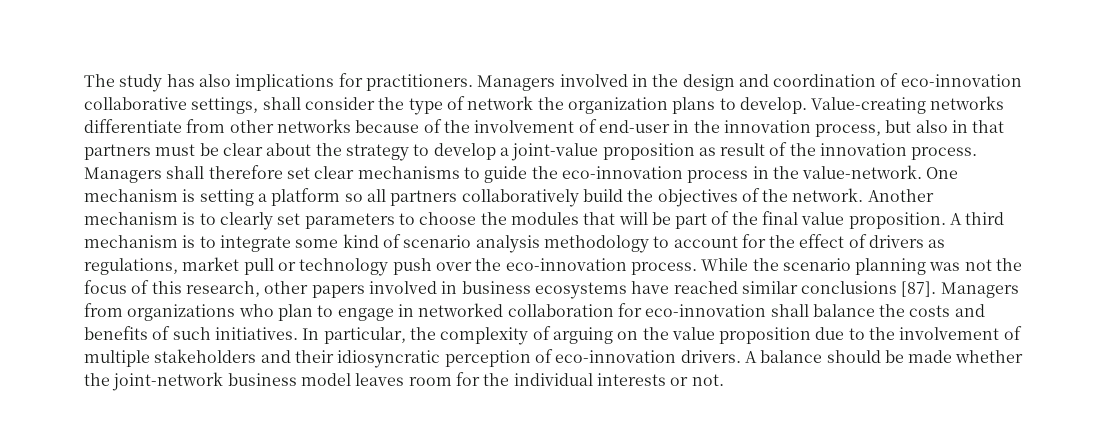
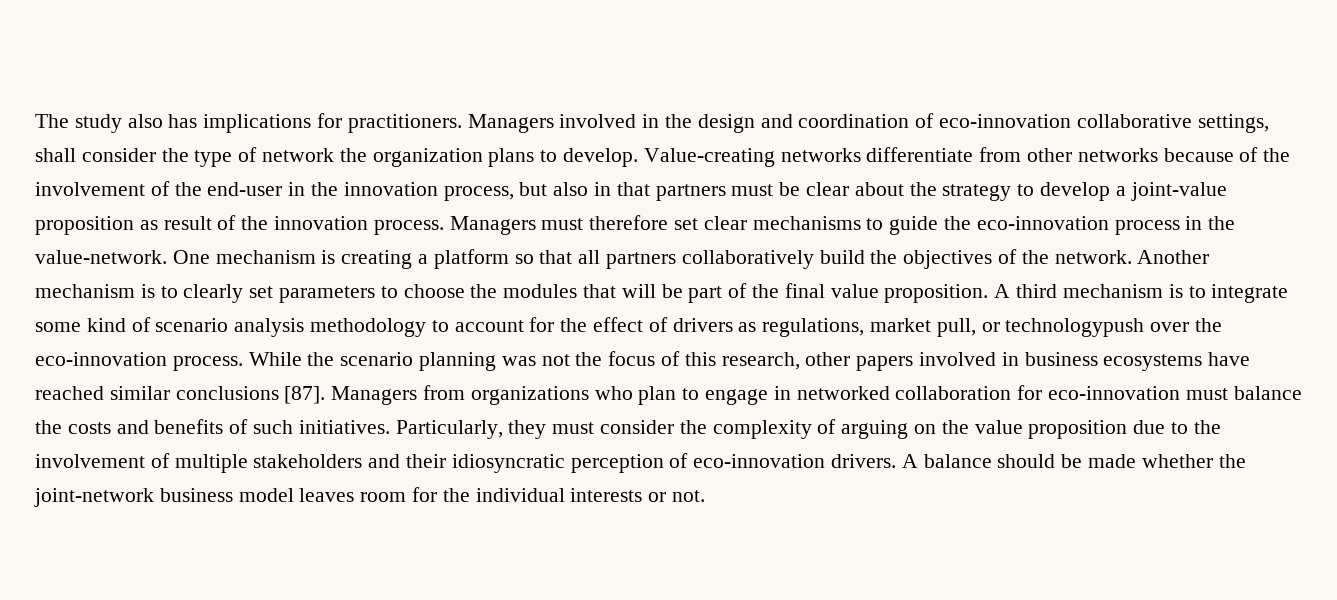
[166,74,231,87] has also -> [127,114,198,128] also has
(597, 126) none -> [174,182,202,196] the
[166,166,205,179] shall -> [541,218,584,230] must
[199,189,254,206] setting -> [341,250,413,269] creating
(363, 197) none -> [539,250,573,264] that
[243,258,432,276] pull or technology push -> [936,318,1145,337] pull, or technologypush
[770,304,809,317] shall -> [1185,388,1228,400] must
[302,327,406,344] In particular, -> [395,420,675,439] Particularly, they must consider

